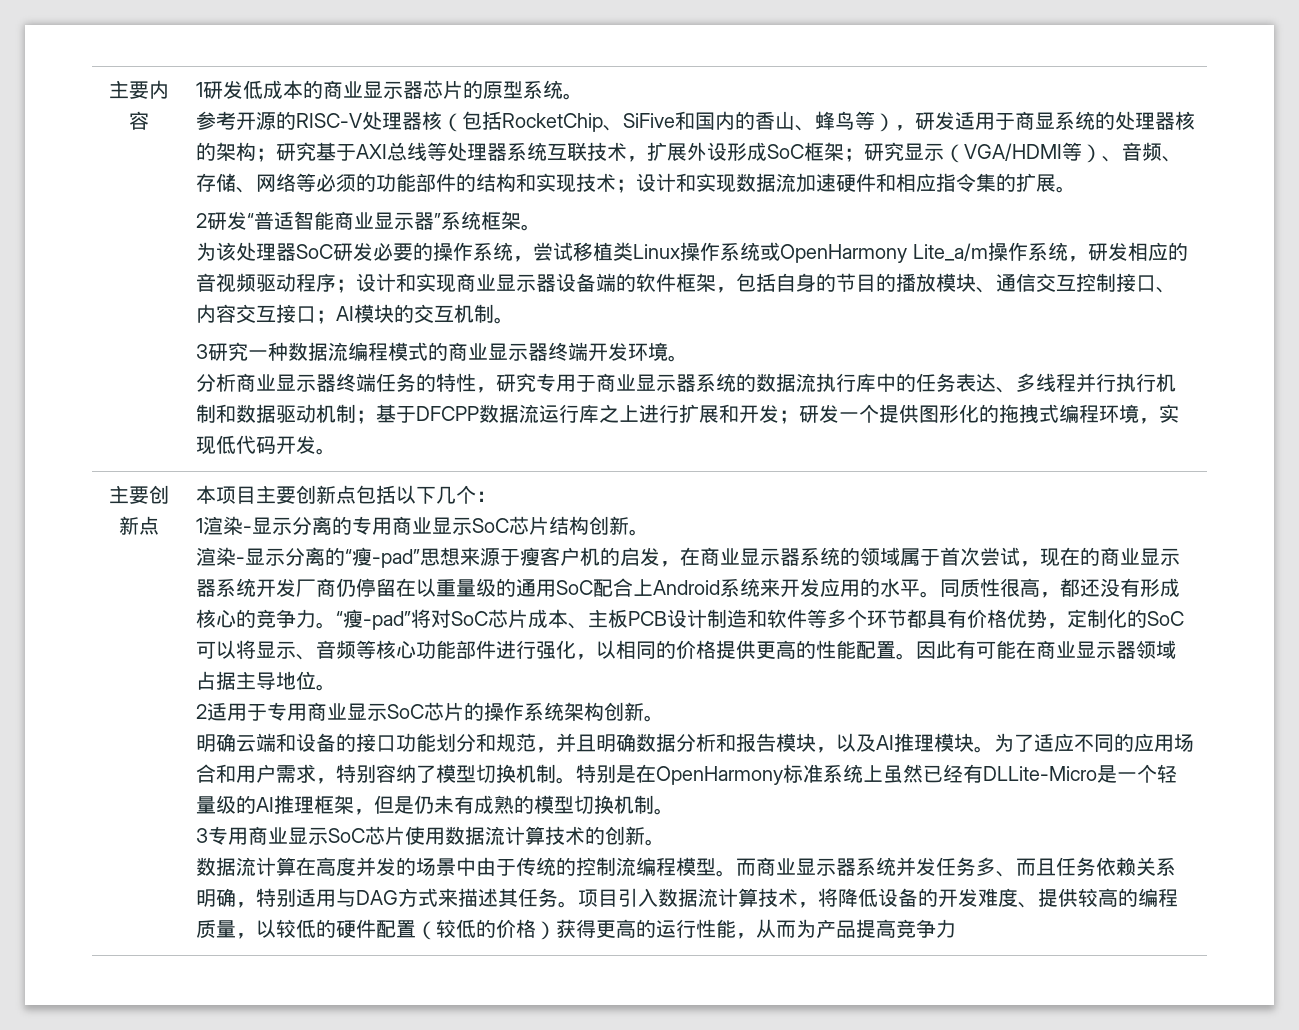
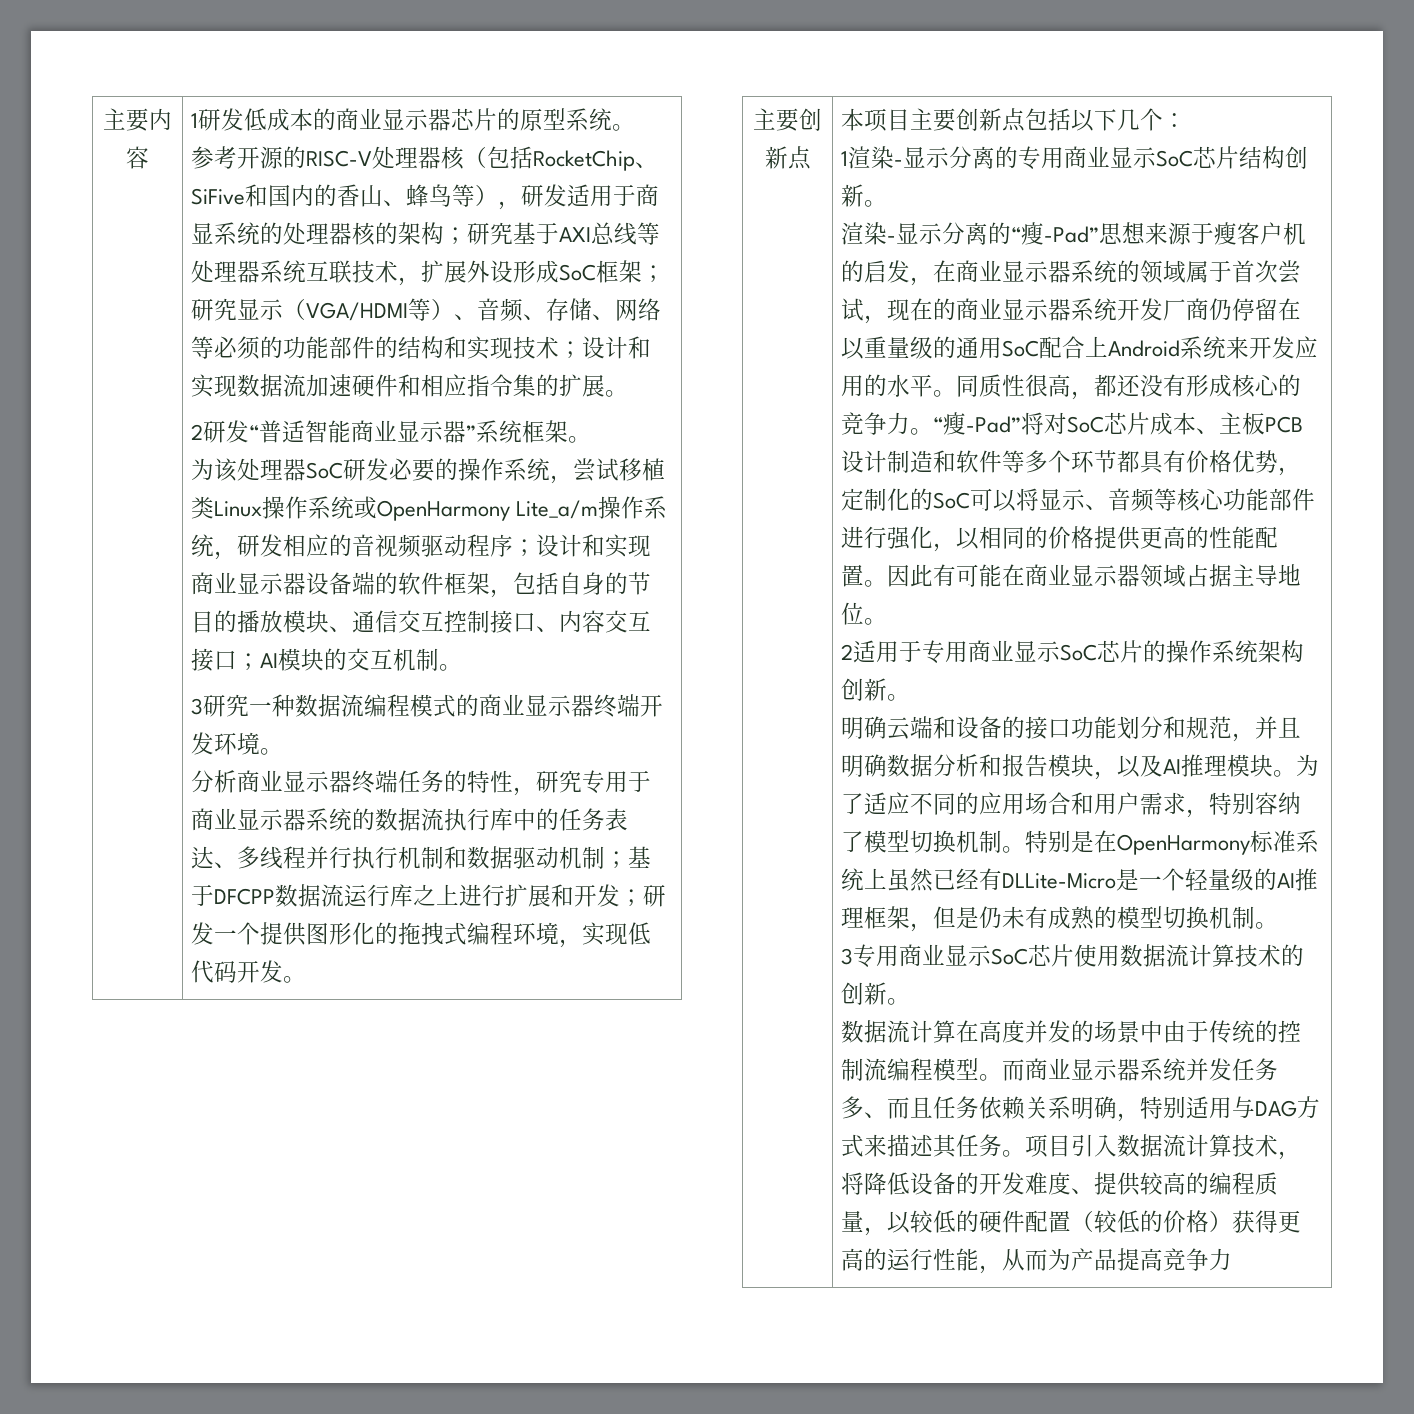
[372,549,421,568] -pad” -> [1044,226,1100,243] -Pad”
[363,611,412,630] -pad” -> [966,416,1022,433] -Pad”

